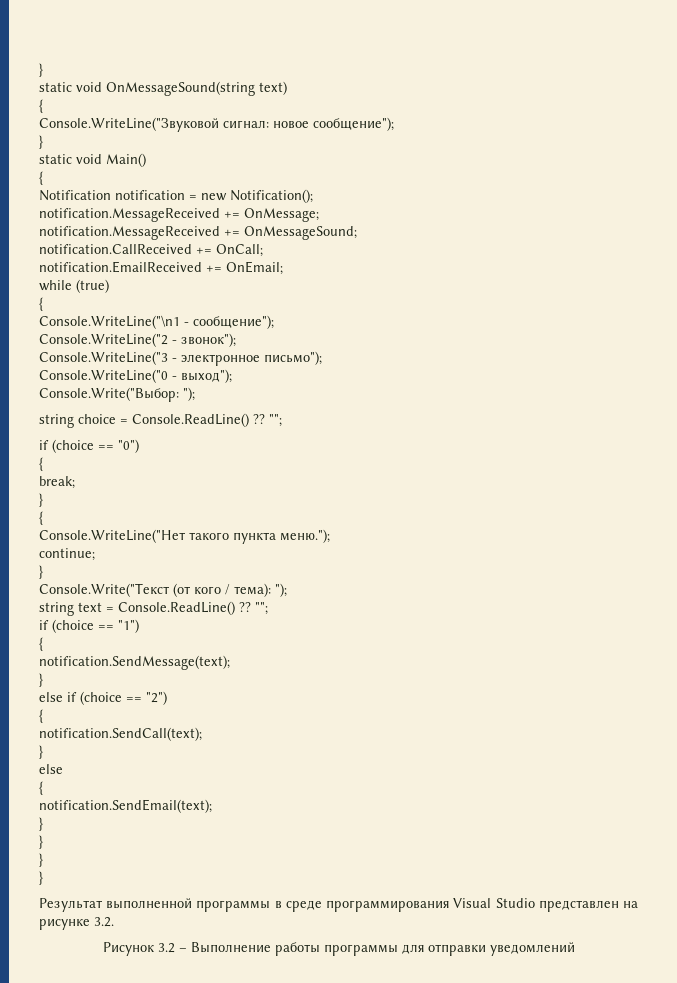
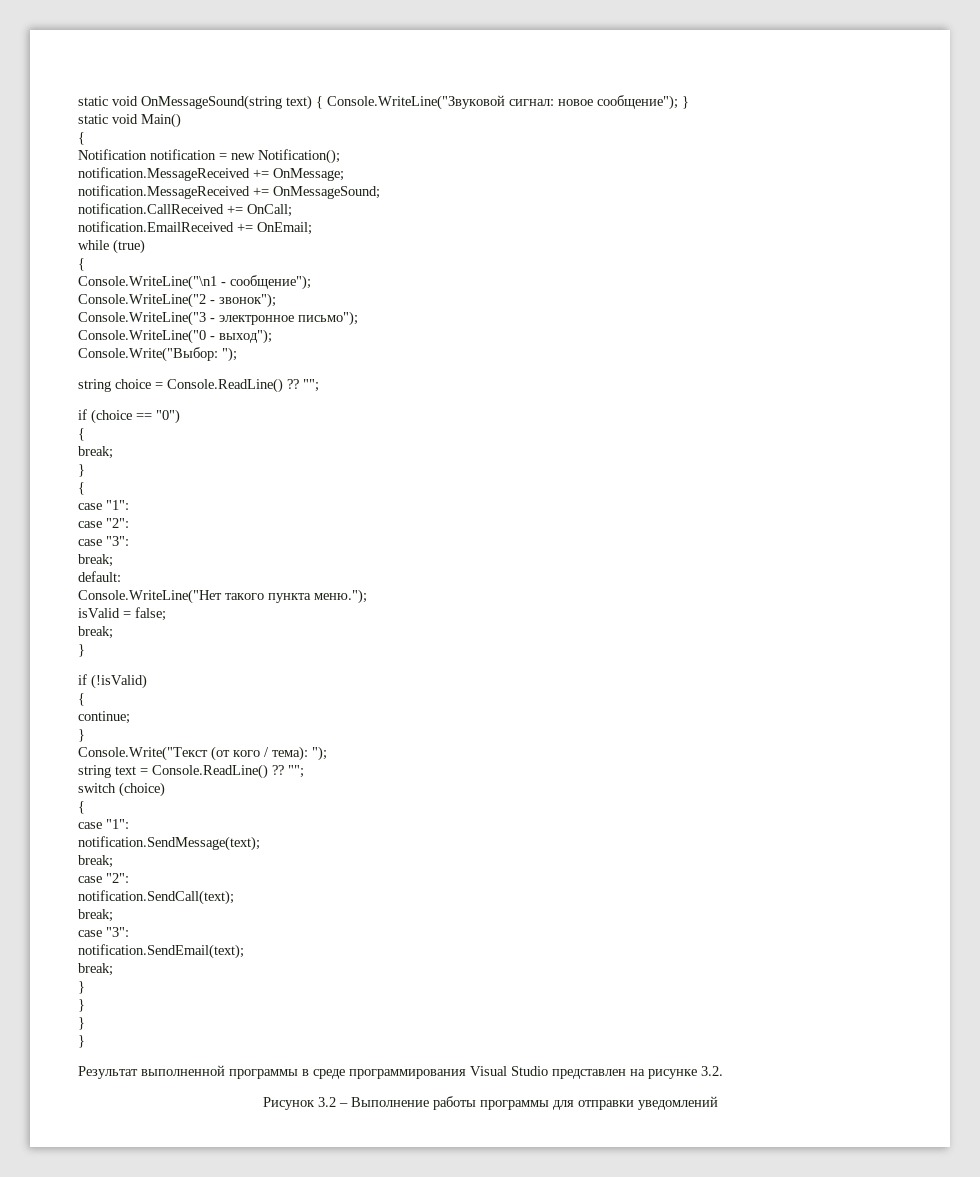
[39,63,43,77] } // -> (78, 101) none
[39,99,43,113] // { // -> [316,96,323,109] {
(394, 124) // -> (678, 102) none
[39,529,330,544] Console.WriteLine("Нет такого пункта меню."); -> [78,500,129,510] [78,518,129,528] [78,536,129,546] [78,554,113,567] [78,571,121,582] [78,589,367,604] [78,607,166,621] [78,626,113,639] [78,644,85,657] [78,674,147,689] [78,693,85,706] case "1": // case "2": // case "3": // break; // default: // Console.WriteLine("Нет такого пункта меню."); // isValid = false; // break; // } // if (!isValid) // {
[39,619,139,633] [39,637,43,651] if (choice == "1") // { -> [78,782,165,797] [78,801,85,814] [78,819,129,829] switch (choice) // { // case "1":
[39,673,43,687] [39,691,167,705] [39,709,43,723] [39,727,202,741] [39,745,43,759] [39,764,63,774] [39,781,43,795] } // else if (choice == "2") // { // notification.SendCall(text); // } // else // { -> [78,855,113,868] [78,873,129,883] [78,890,234,905] [78,909,113,922] [78,927,129,937] break; // case "2": // notification.SendCall(text); // break; // case "3":
(212, 806) none -> [78,963,113,976] // break;

